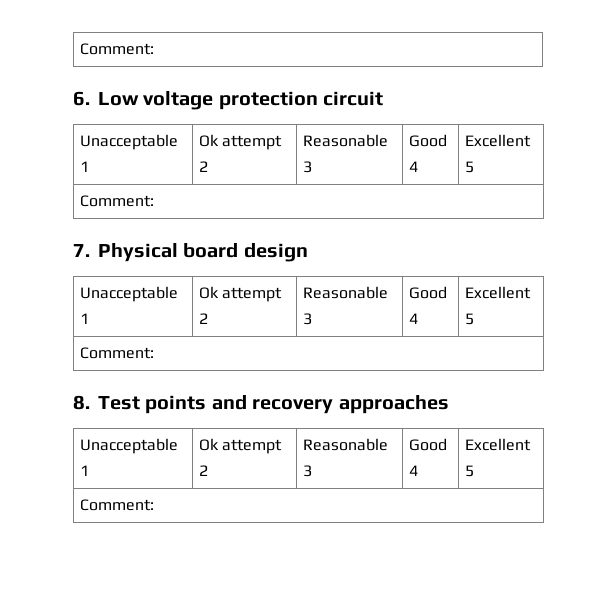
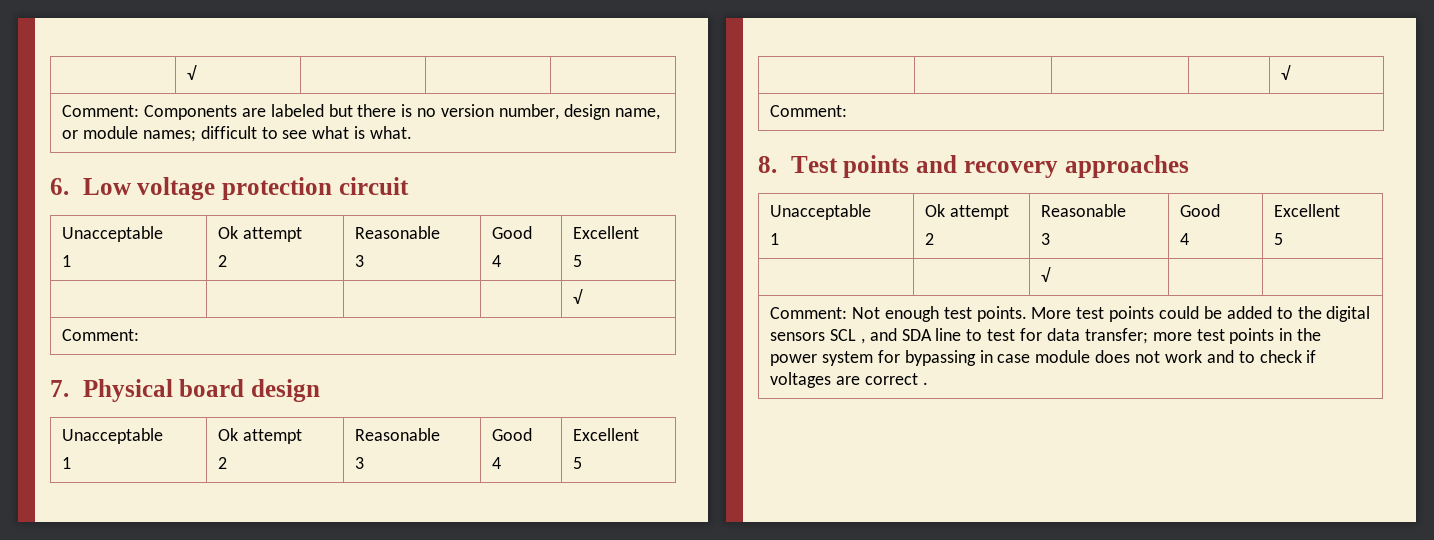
[79,43,154,55] Comment: -> [187,65,198,80] [62,104,660,120] [62,126,413,142] | √ | | | // Comment: Components are labeled but there is no version number, design name, or module names; difficult to see what is what.
(474, 167) none -> [573,289,584,304] // | | | | √
(474, 319) none -> [1281,65,1292,80] // | | | | √
[79,499,154,511] // Comment: -> [1041,267,1052,282] [770,306,1371,322] [770,328,1322,344] [770,350,1317,366] [770,372,928,388] // | | √ | | // Comment: Not enough test points. More test points could be added to the digital sensors SCL , and SDA line to test for data transfer; more test points in the power system for bypassing in case module does not work and to check if voltages are correct .

